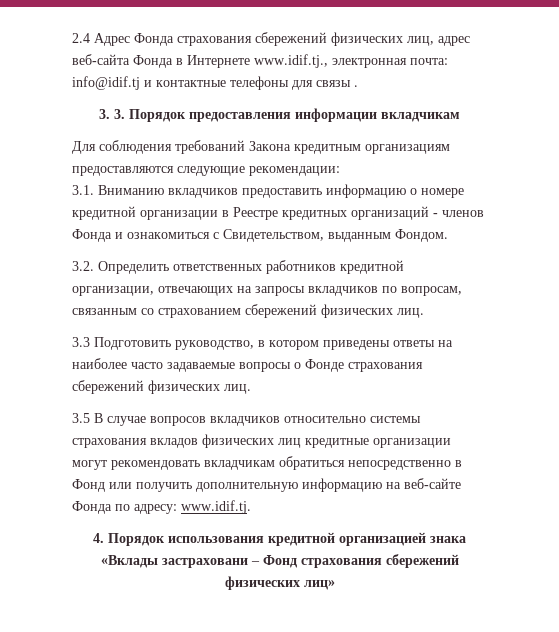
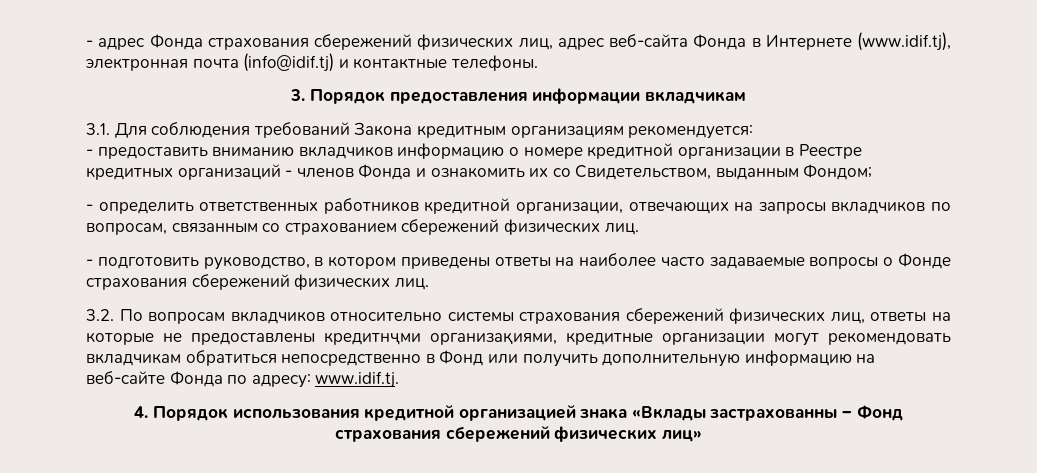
[72,33,130,46] 2.4 Адрес -> [86,38,146,50] - адрес
[254,54,448,68] [72,76,358,90] [99,109,125,119] www.idif.tj., электронная почта: info@idif.tj и контактные телефоны для связы . // 3. 3. -> [857,32,951,51] [86,53,538,72] [290,89,306,101] (www.idif.tj), электронная почта (info@idif.tj) и контактные телефоны. // 3.
(460, 117) none -> [86,123,110,135] 3.1.
[72,166,340,176] [72,185,322,198] предоставляются следующие рекомендации: // 3.1. Вниманию вкладчиков предоставить -> [628,125,754,139] [86,146,393,159] рекомендуется: // - предоставить вниманию вкладчиков
[127,229,448,242] [72,261,169,274] ознакомиться с Свидетельством, выданным Фондом. // 3.2. Определить -> [430,164,873,180] [86,202,194,214] ознакомить их со Свидетельством, выданным Фондом; // - определить
[72,337,171,350] 3.3 Подготовить -> [86,257,199,269] - подготовить
[72,413,421,426] [72,434,301,448] 3.5 В случае вопросов вкладчиков относительно системы страхования вкладов физических лиц -> [86,308,951,324] [86,332,557,345] 3.2. По вопросам вкладчиков относительно системы страхования сбережений физических лиц, ответы на которые не предоставлены кредитнҷми организақиями,
[161,558,248,568] застраховани -> [710,408,838,421] застрахованны

